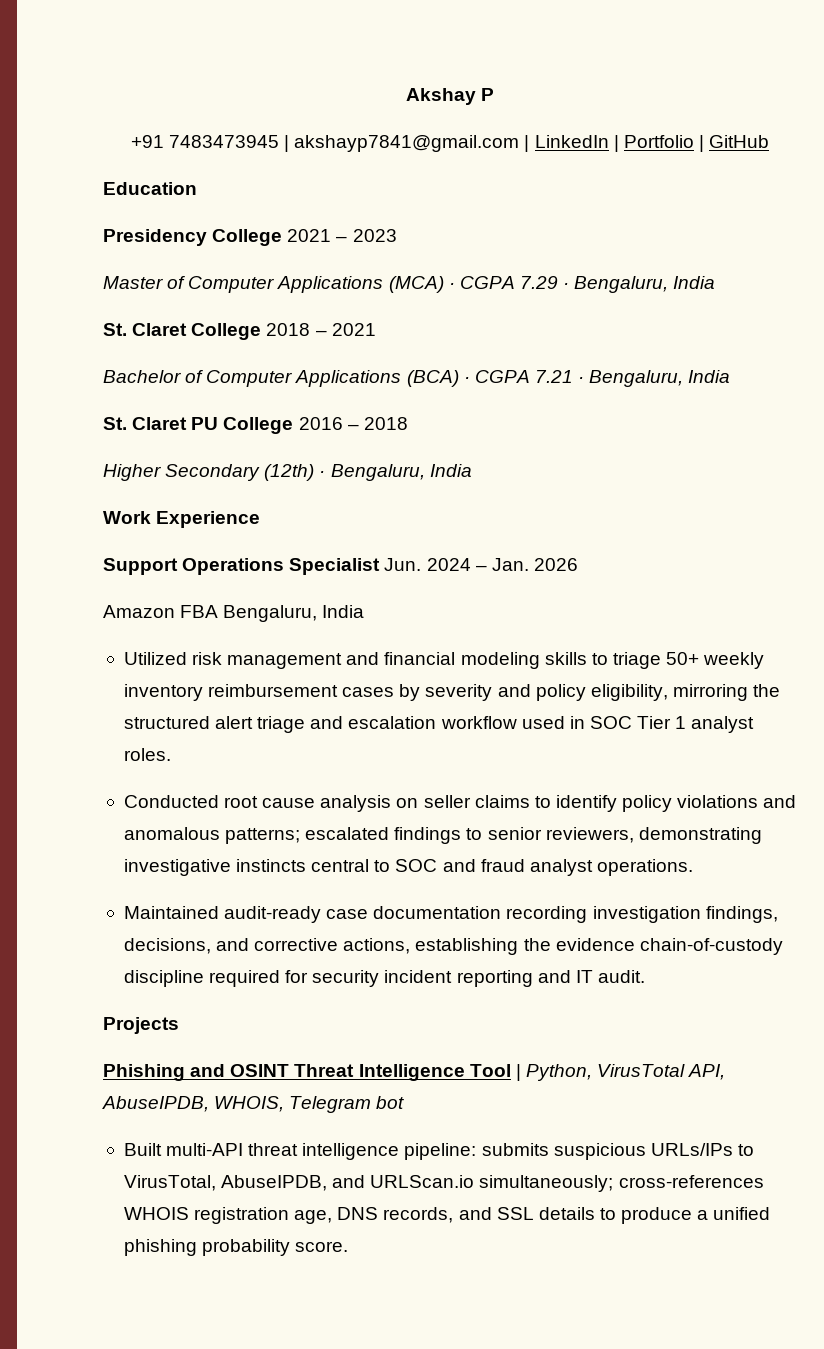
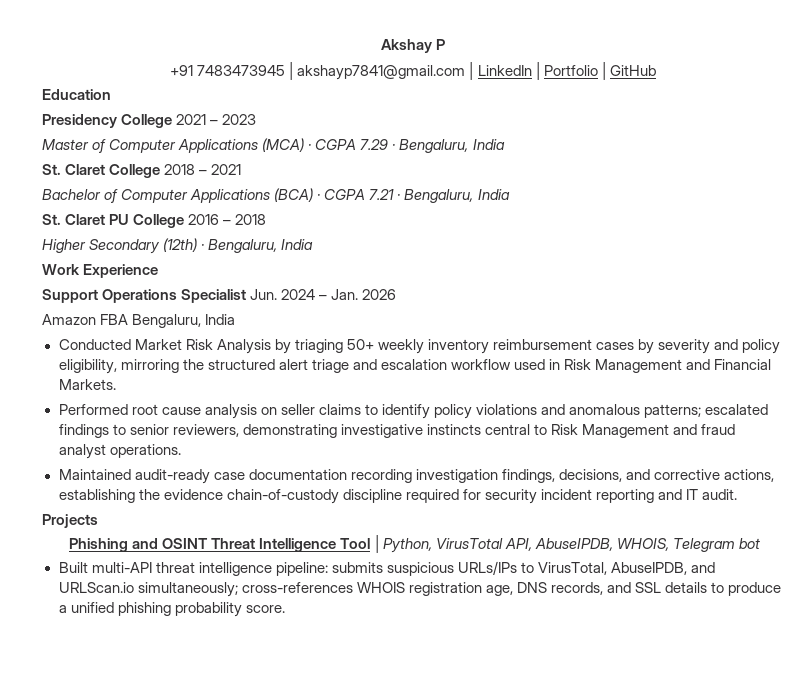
[123,652,661,669] Utilized risk management and financial modeling skills to triage -> [58,339,343,354] Conducted Market Risk Analysis by triaging
[589,716,755,733] [123,748,171,761] [123,795,219,808] SOC Tier 1 analyst roles. // Conducted -> [564,359,772,373] [58,379,116,390] [58,404,128,415] Risk Management and Financial Markets. // Performed
[395,859,438,872] SOC -> [550,424,669,438] Risk Management

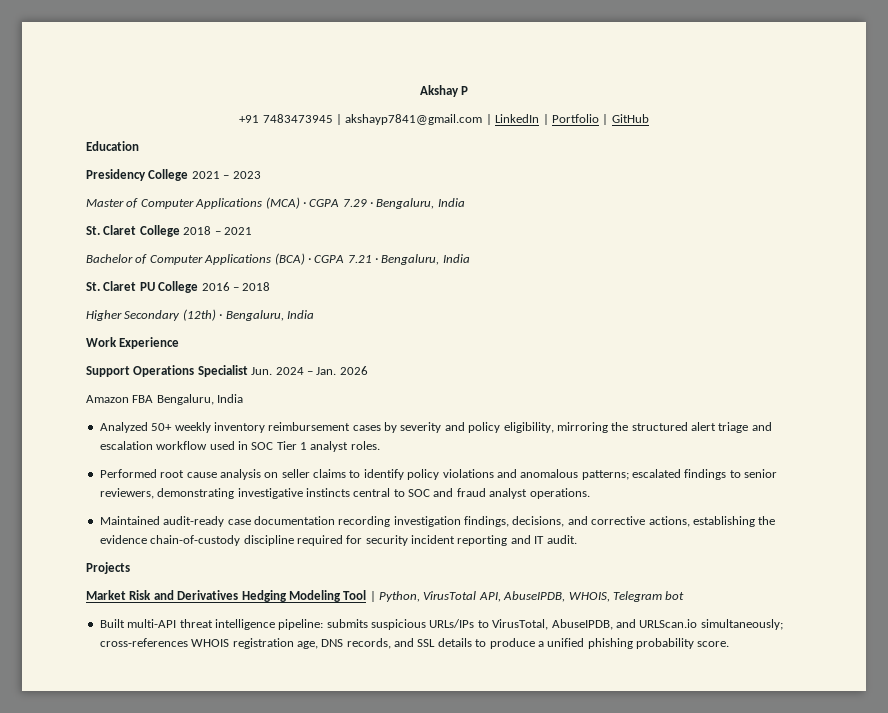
[58,339,343,354] Conducted Market Risk Analysis by triaging -> [99,422,148,433] Analyzed
[564,359,772,373] [58,379,116,390] Risk Management and Financial Markets. -> [251,441,380,452] SOC Tier 1 analyst roles.
[550,424,669,438] Risk Management -> [408,489,430,497] SOC
[69,538,337,552] Phishing and OSINT Threat Intelligence -> [86,590,341,602] Market Risk and Derivatives Hedging Modeling

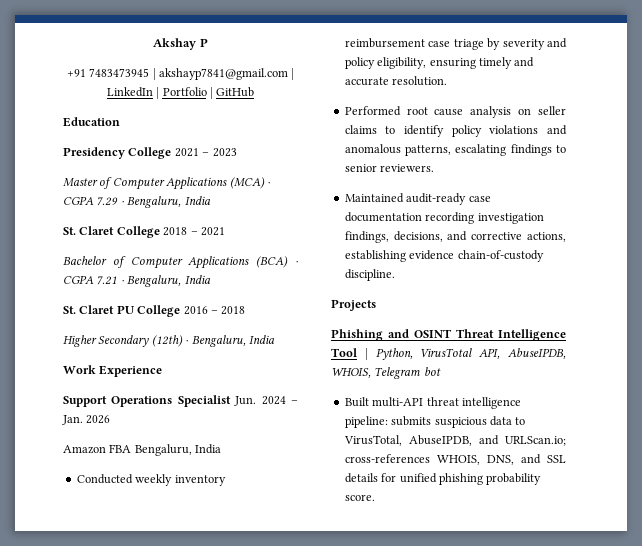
[99,422,173,433] Analyzed 50+ -> [76,474,133,484] Conducted
[352,425,381,431] cases -> [428,39,484,50] case triage
[556,422,772,433] [99,441,380,452] mirroring the structured alert triage and escalation workflow used in SOC Tier 1 analyst roles. -> [429,57,535,69] [344,76,448,86] ensuring timely and accurate resolution.
[581,469,681,480] patterns; escalated -> [405,144,507,156] patterns, escalating
[99,488,590,499] reviewers, demonstrating investigative instincts central to SOC and fraud analyst operations. -> [380,164,435,172] reviewers.
[758,516,776,525] the -> (406, 256) none
[243,535,577,546] [86,562,130,574] [86,590,341,602] discipline required for security incident reporting and IT audit. // Projects // Market Risk and Derivatives Hedging Modeling -> [344,269,395,281] [331,299,376,311] [331,329,566,341] discipline. // Projects // Phishing and OSINT Threat Intelligence
[429,619,475,628] URLs/IPs -> [489,416,512,426] data
[639,619,783,630] [99,638,544,649] URLScan.io simultaneously; cross-references WHOIS registration age, DNS records, and SSL details to produce a -> [505,436,566,446] [344,454,566,465] [344,473,397,483] URLScan.io; cross-references WHOIS, DNS, and SSL details for

